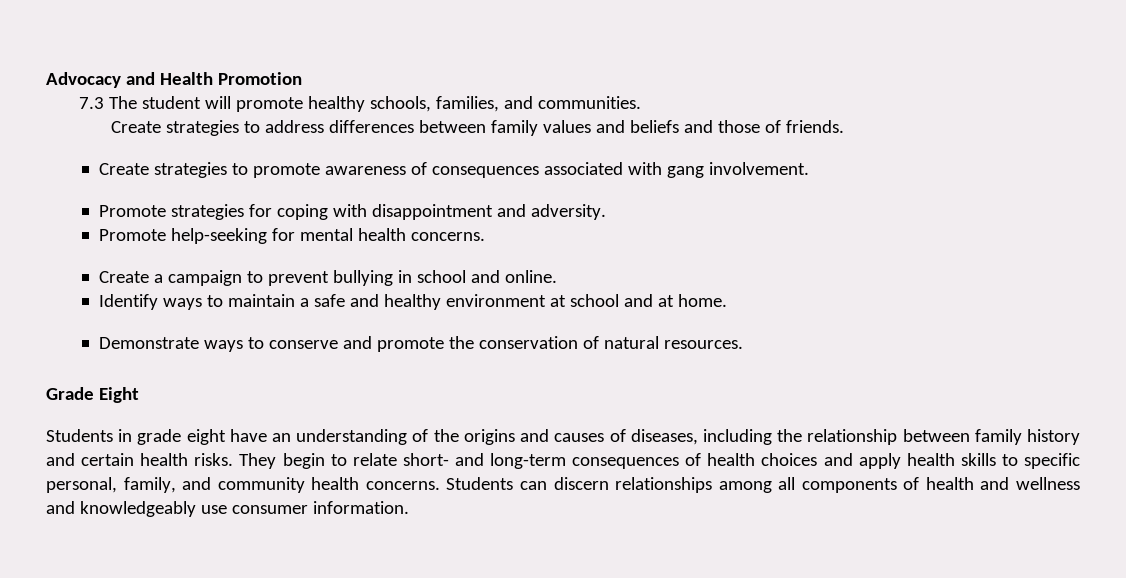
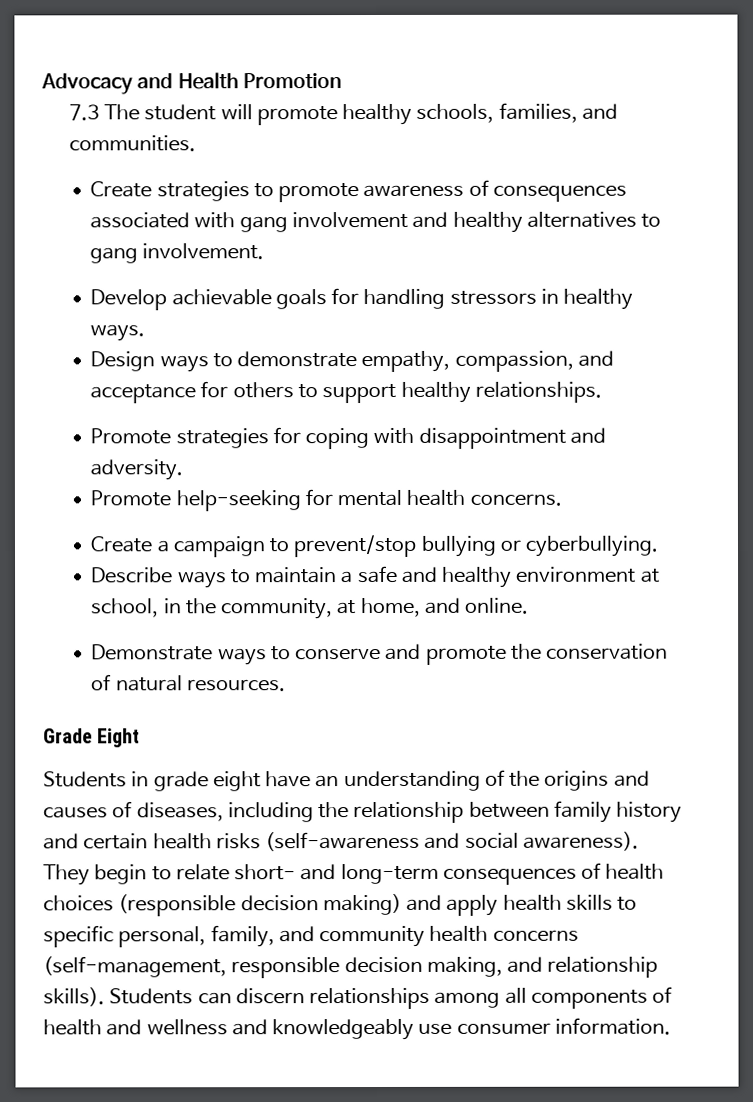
[111,120,845,136] // Create strategies to address differences between family values and beliefs and those of friends. -> (196, 143) none
[709,162,810,175] involvement. -> [292,211,662,233] [90,243,265,264] [90,288,634,311] [90,324,146,342] [90,350,614,373] [90,381,602,404] involvement and healthy alternatives to gang involvement. // Develop achievable goals for handling stressors in healthy ways. // Design ways to demonstrate empathy, compassion, and acceptance for others to support healthy relationships.
[268,270,558,286] [99,294,159,310] prevent bullying in school and online. // Identify -> [293,534,660,558] [91,567,174,584] prevent/stop bullying or cyberbullying. // Describe
[570,294,728,307] school and at home. -> [91,597,530,620] school, in the community, at home, and online.
[194,453,234,466] risks. -> [215,831,639,852] risks (self-awareness and social awareness).
(818, 459) none -> [118,893,402,917] (responsible decision making)
[365,481,440,490] concerns. -> [492,929,579,942] [43,956,659,979] [43,987,105,1007] concerns (self-management, responsible decision making, and relationship skills).

